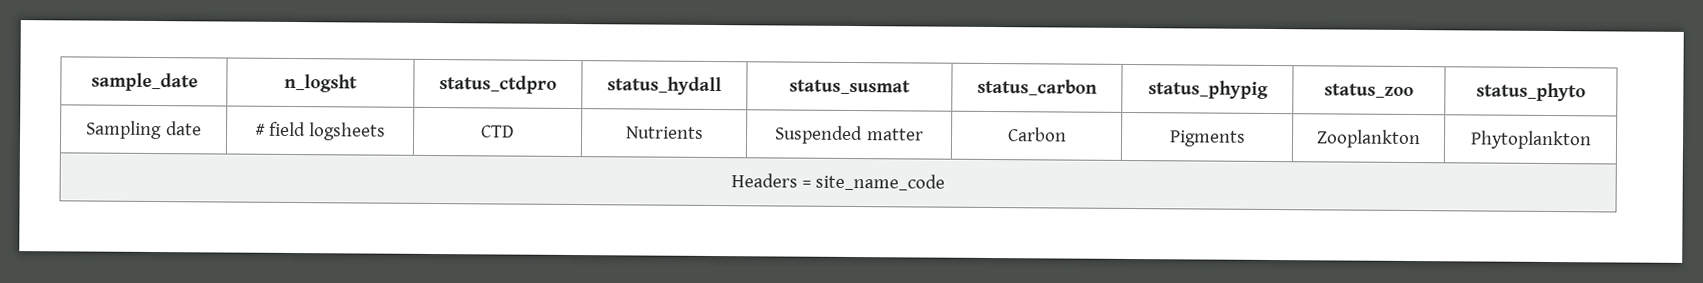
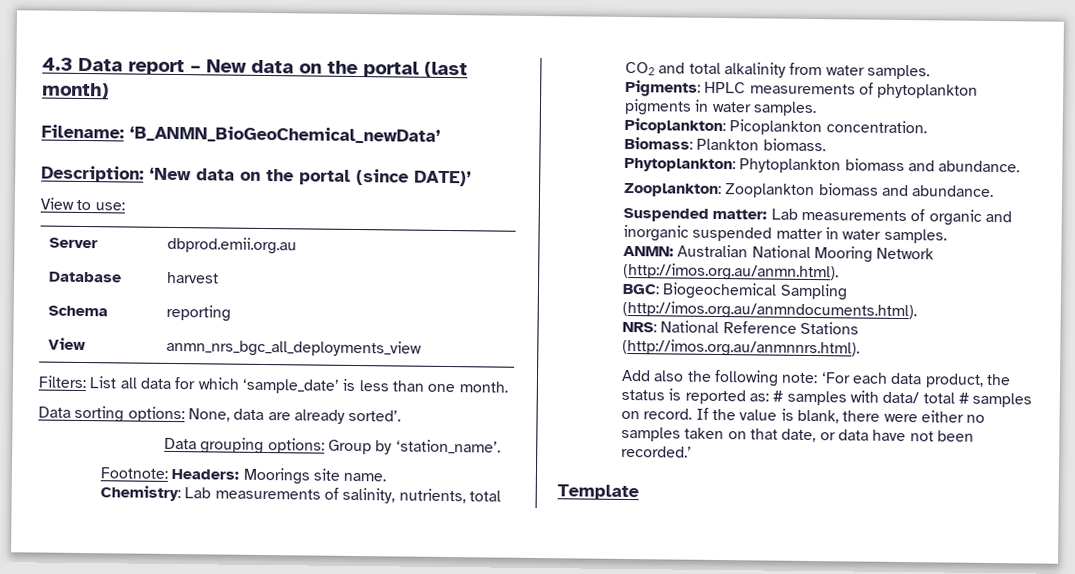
[90,72,198,92] [284,73,358,93] [439,75,557,94] [607,76,722,96] [789,79,911,95] [977,78,1098,96] [1147,80,1269,99] [1324,83,1414,99] [1476,82,1586,102] [86,120,202,140] [254,121,387,141] [481,125,515,138] [625,126,704,139] [774,125,924,145] [1007,127,1067,142] [1168,130,1246,147] [1316,129,1421,149] [1469,130,1592,150] [730,173,946,191] sample_date | n_logsht | status_ctdpro | status_hydall | status_susmat | status_carbon | status_phypig | status_zoo | status_phyto // Sampling date | # field logsheets | CTD | Nutrients | Suspended matter | Carbon | Pigments | Zooplankton | Phytoplankton // Headers = site_name_code -> [42,57,468,79] [42,82,109,100] [41,124,441,144] [41,165,472,187] [40,197,125,211] [49,237,99,249] [167,236,298,255] [49,271,123,283] [167,271,220,284] [48,305,109,317] [166,304,232,322] [48,337,87,351] [166,338,423,358] [38,375,508,394] [38,405,402,424] [163,437,501,455] [99,467,387,485] [99,485,501,504] [624,61,930,80] [624,79,979,99] [623,98,817,117] [623,117,927,136] [623,136,826,152] [623,157,1021,174] [623,182,995,199] [622,207,1012,226] [622,224,947,244] [622,244,935,263] [622,262,839,282] [621,282,848,301] [621,300,917,321] [621,320,859,335] [621,338,860,358] [620,369,1011,388] [620,388,1033,408] [620,407,986,424] [620,426,974,443] [620,445,692,458] [557,484,639,501] 4.3 Data report – New data on the portal (last month) // Filename: ‘B_ANMN_BioGeoChemical_newData’ // Description: ‘New data on the portal (since DATE)’ // View to use: // Server | dbprod.emii.org.au // Database | harvest // Schema | reporting // View | anmn_nrs_bgc_all_deployments_view // Filters: List all data for which ‘sample_date’ is less than one month. // Data sorting options: None, data are already sorted’. // Data grouping options: Group by ‘station_name’. // Footnote: Headers: Moorings site name. // Chemistry: Lab measurements of salinity, nutrients, total CO2 and total alkalinity from water samples. // Pigments: HPLC measurements of phytoplankton pigments in water samples. // Picoplankton: Picoplankton concentration. // Biomass: Plankton biomass. // Phytoplankton: Phytoplankton biomass and abundance. // Zooplankton: Zooplankton biomass and abundance. // Suspended matter: Lab measurements of organic and inorganic suspended matter in water samples. // ANMN: Australian National Mooring Network (http://imos.org.au/anmn.html). // BGC: Biogeochemical Sampling (http://imos.org.au/anmndocuments.html). // NRS: National Reference Stations (http://imos.org.au/anmnnrs.html). // Add also the following note: ‘For each data product, the status is reported as: # samples with data/ total # samples on record. If the value is blank, there were either no samples taken on that date, or data have not been recorded.’ // Template

